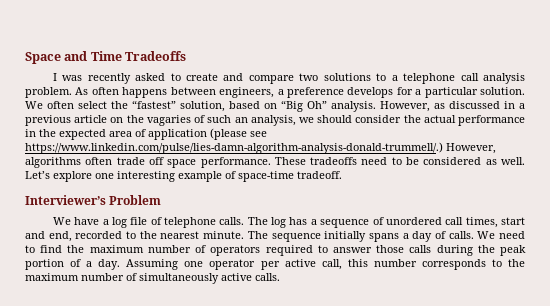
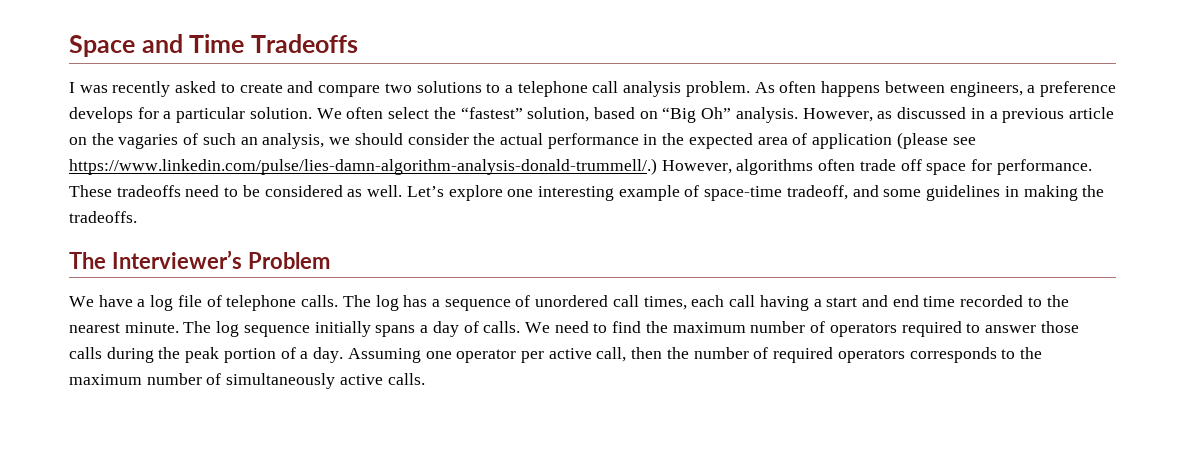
(197, 163) none -> [971,159,993,171] for
[297,171,342,179] tradeoff. // -> [786,185,1105,201] [69,211,137,223] [69,252,106,269] tradeoff, and some guidelines in making the tradeoffs. // The
[500,217,525,225] [25,231,72,242] start and end, -> [691,295,956,311] each call having a start and end time
(268, 235) none -> [216,321,240,337] log
[347,259,417,267] this number -> [631,347,905,363] then the number of required operators

